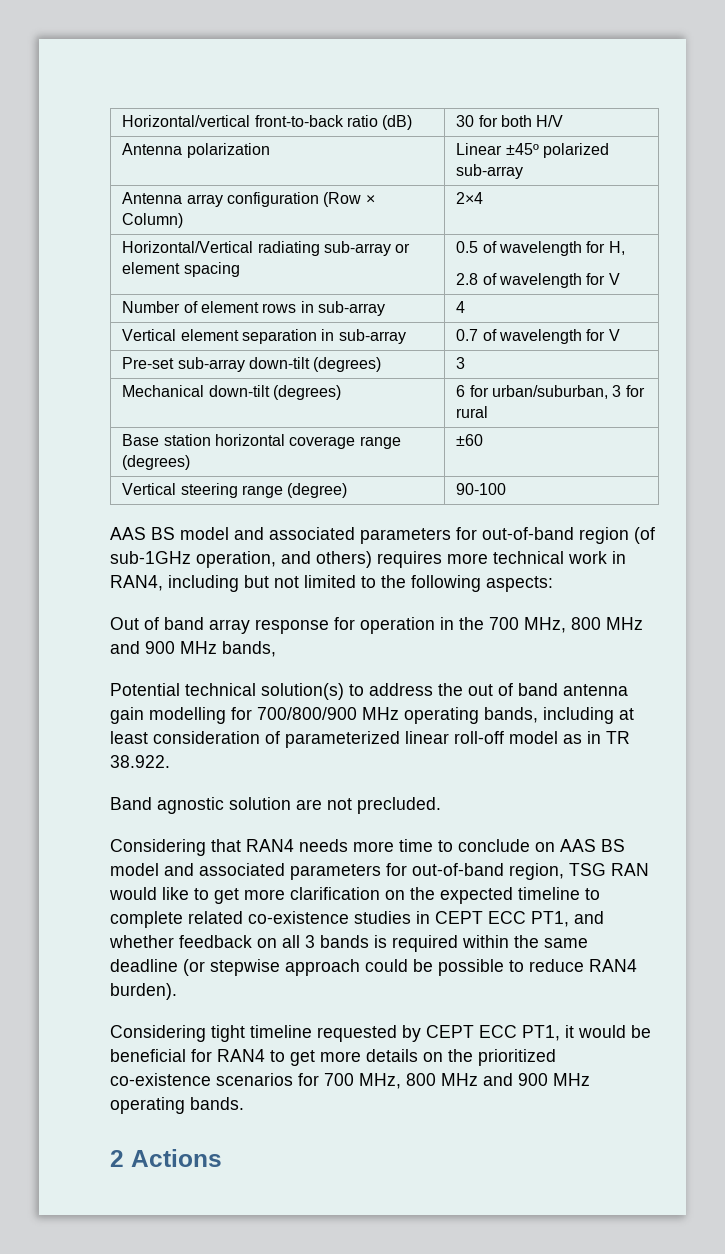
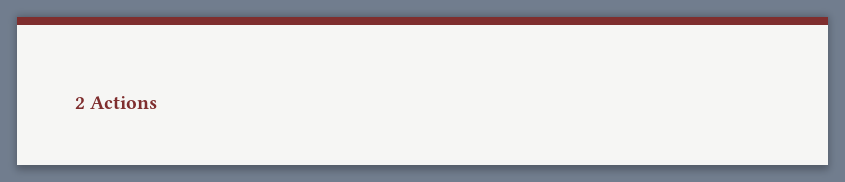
[122,115,413,130] [456,115,564,127] [122,143,270,158] [456,143,609,158] [456,164,524,179] [122,192,375,207] [122,213,184,228] [456,192,484,204] [122,241,411,256] [122,262,240,277] [456,241,625,256] [456,273,620,288] [122,301,385,316] [456,301,466,313] [122,329,406,344] [456,329,620,344] [122,357,382,372] [456,357,466,369] [122,385,341,400] [456,385,645,399] [456,406,489,418] [122,434,401,449] [122,455,191,470] [456,434,484,446] [122,483,348,498] [456,483,507,495] [110,527,655,544] [110,551,626,568] [110,575,553,592] [110,617,643,634] [110,641,276,657] [110,683,628,700] [110,707,634,724] [110,731,630,748] [110,755,170,768] [110,797,441,814] [110,839,625,856] [110,863,649,880] [109,887,600,904] [110,911,604,928] [109,935,588,952] [110,959,637,976] [110,983,177,1000] [110,1025,651,1042] [110,1049,556,1066] [110,1073,590,1089] [110,1097,244,1114] Horizontal/vertical front-to-back ratio (dB) | 30 for both H/V // Antenna polarization | Linear ±45º polarized sub-array // Antenna array configuration (Row × Column) | 2×4 // Horizontal/Vertical radiating sub-array or element spacing | 0.5 of wavelength for H, // 2.8 of wavelength for V // Number of element rows in sub-array | 4 // Vertical element separation in sub-array | 0.7 of wavelength for V // Pre-set sub-array down-tilt (degrees) | 3 // Mechanical down-tilt (degrees) | 6 for urban/suburban, 3 for rural // Base station horizontal coverage range (degrees) | ±60 // Vertical steering range (degree) | 90-100 // AAS BS model and associated parameters for out-of-band region (of sub-1GHz operation, and others) requires more technical work in RAN4, including but not limited to the following aspects: // Out of band array response for operation in the 700 MHz, 800 MHz and 900 MHz bands, // Potential technical solution(s) to address the out of band antenna gain modelling for 700/800/900 MHz operating bands, including at least consideration of parameterized linear roll-off model as in TR 38.922. // Band agnostic solution are not precluded. // Considering that RAN4 needs more time to conclude on AAS BS model and associated parameters for out-of-band region, TSG RAN would like to get more clarification on the expected timeline to complete related co-existence studies in CEPT ECC PT1, and whether feedback on all 3 bands is required within the same deadline (or stepwise approach could be possible to reduce RAN4 burden). // Considering tight timeline requested by CEPT ECC PT1, it would be beneficial for RAN4 to get more details on the prioritized co-existence scenarios for 700 MHz, 800 MHz and 900 MHz operating bands. // -> (75, 103) none

